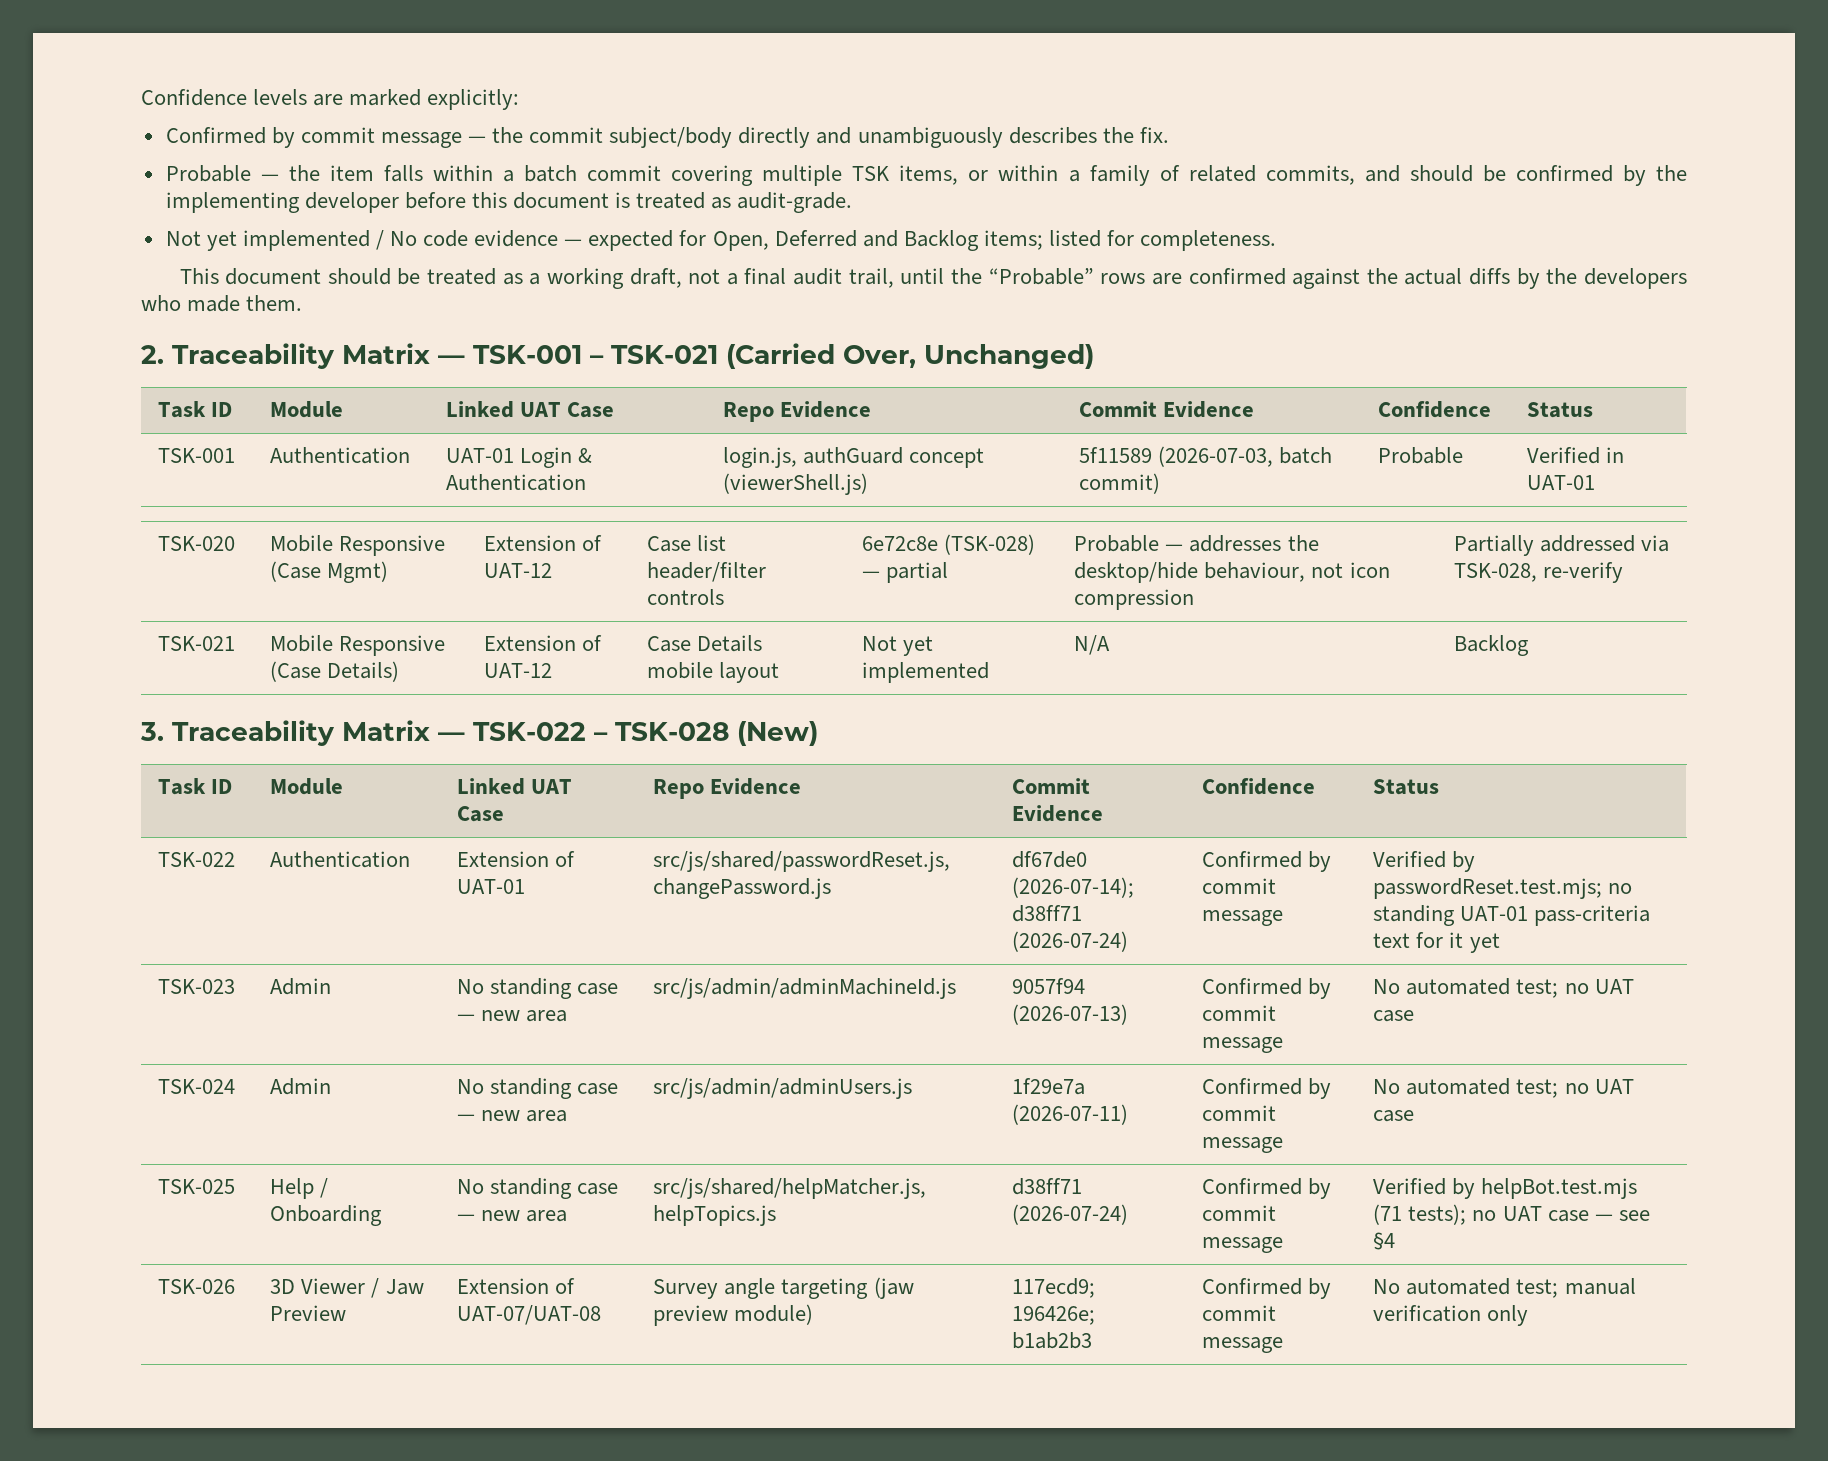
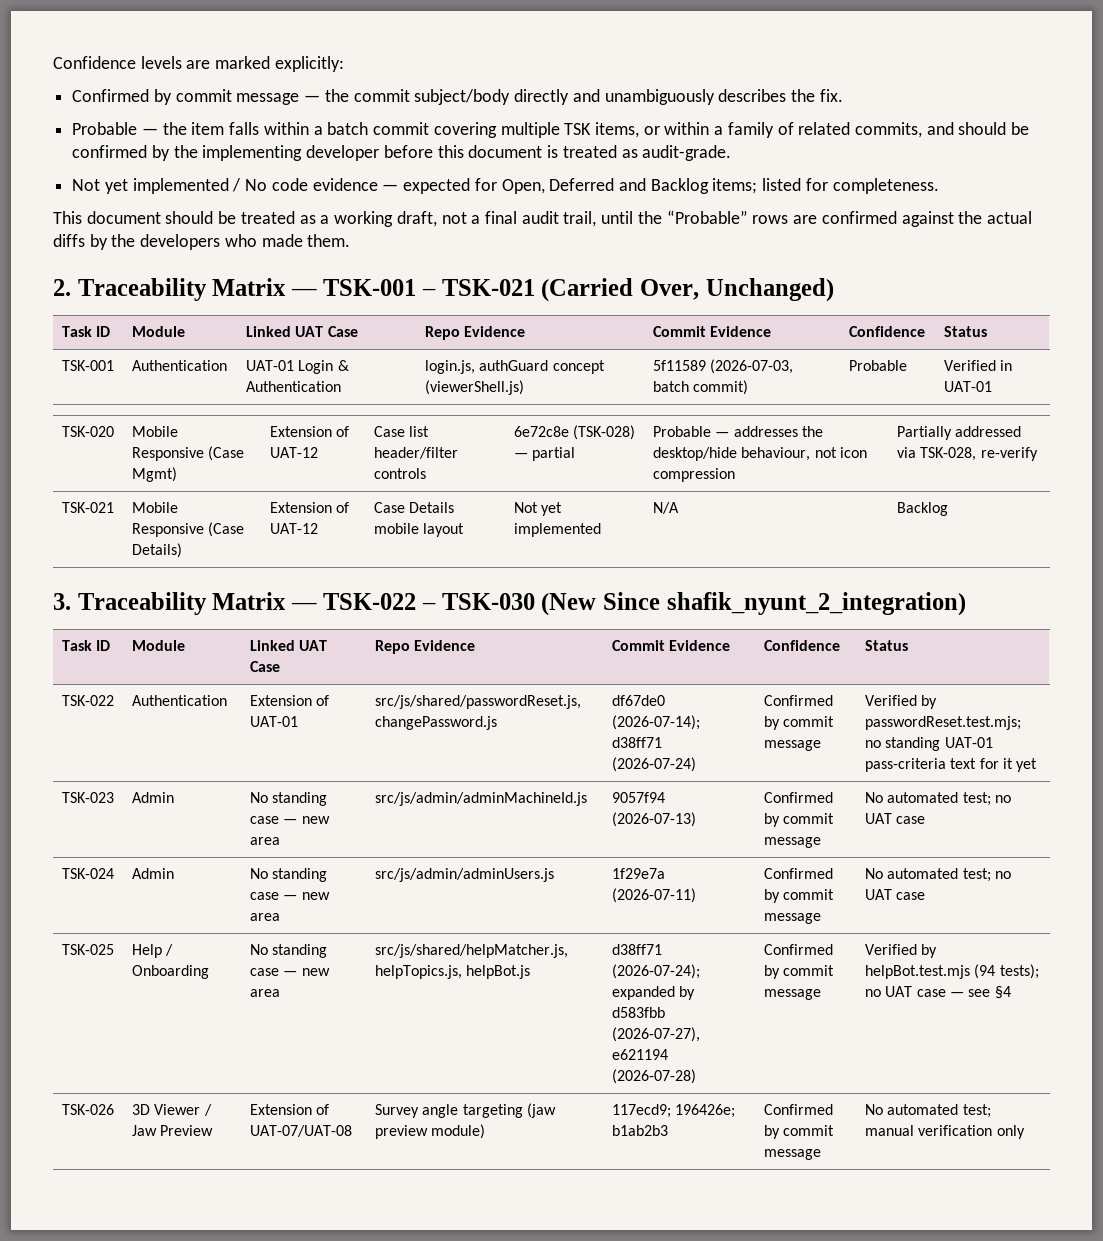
[615,721,818,746] TSK-028 (New) -> [441,592,966,616] TSK-030 (New Since shafik_nyunt_2_integration)
[653,1205,777,1226] [1012,1178,1083,1195] [1012,1204,1129,1225] helpTopics.js | d38ff71 (2026-07-24) -> [374,965,531,979] [611,944,662,955] [611,964,700,979] [611,986,696,1000] [611,1007,665,1018] [611,1027,700,1042] [611,1049,668,1060] [611,1069,696,1084] helpTopics.js, helpBot.js | d38ff71 (2026-07-24); expanded by d583fbb (2026-07-27), e621194 (2026-07-28)
[1373,1204,1403,1225] (71 -> [974,964,996,979] (94

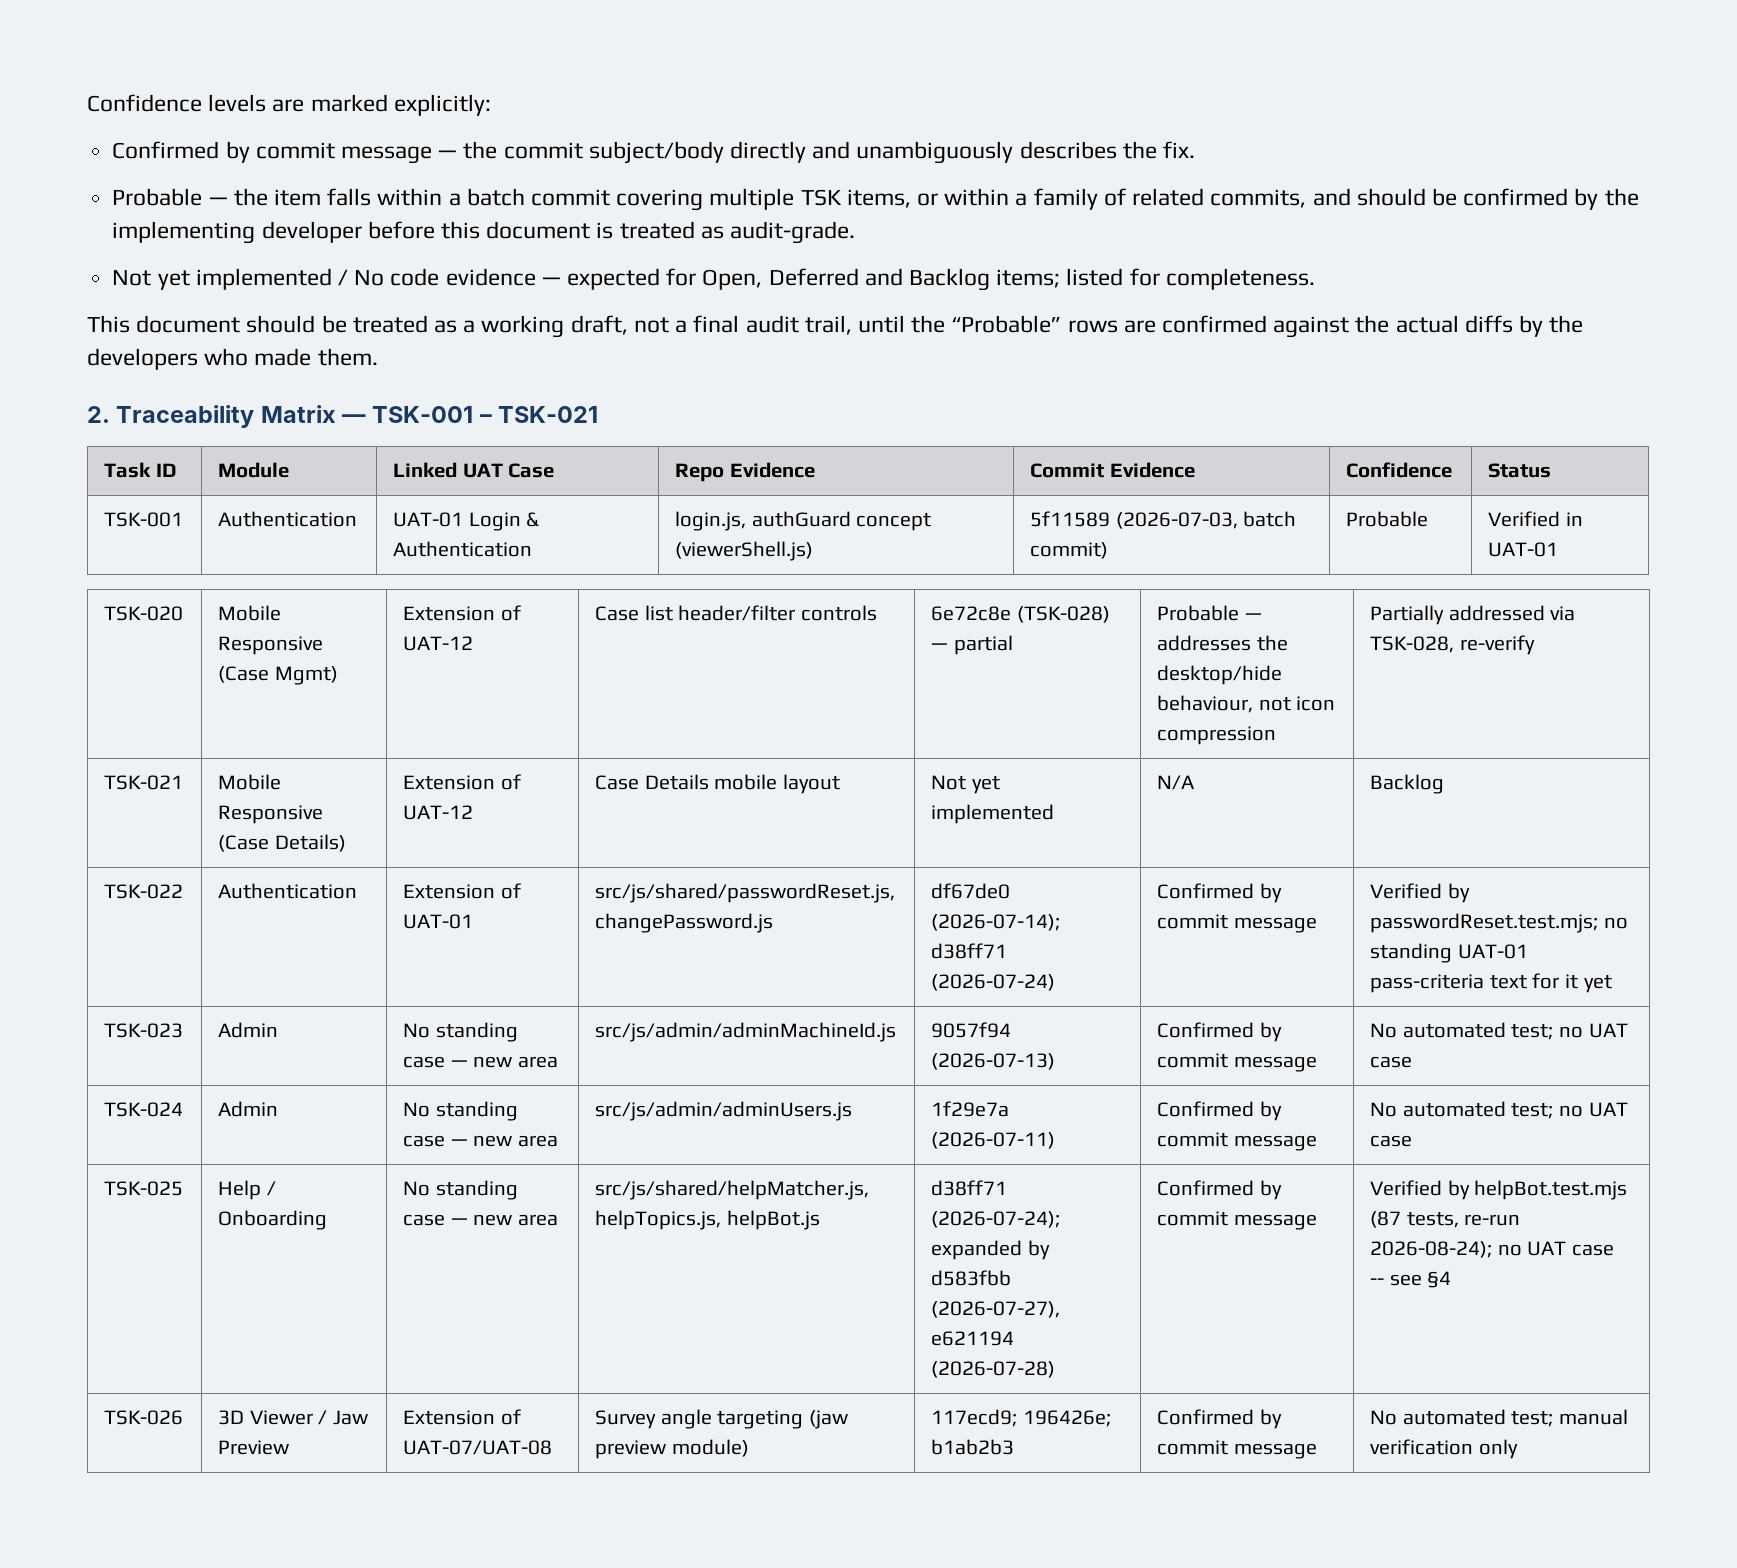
[541,278,834,302] (Carried Over, Unchanged) -> (599, 414) none
[53,592,966,616] [61,640,111,651] [131,640,185,651] [249,640,328,651] [249,661,280,672] [374,640,476,654] [611,640,731,651] [763,640,840,651] [864,640,908,651] // 3. Traceability Matrix — TSK-022 – TSK-030 (New Since shafik_nyunt_2_integration) // Task ID | Module | Linked UAT Case | Repo Evidence | Commit Evidence | Confidence | Status -> (1445, 784) none
[974,964,1039,979] [864,986,964,997] (94 tests); no UAT case — -> [1370,1211,1521,1228] [1370,1241,1614,1258] [1370,1278,1385,1285] (87 tests, re-run 2026-08-24); no UAT case --

